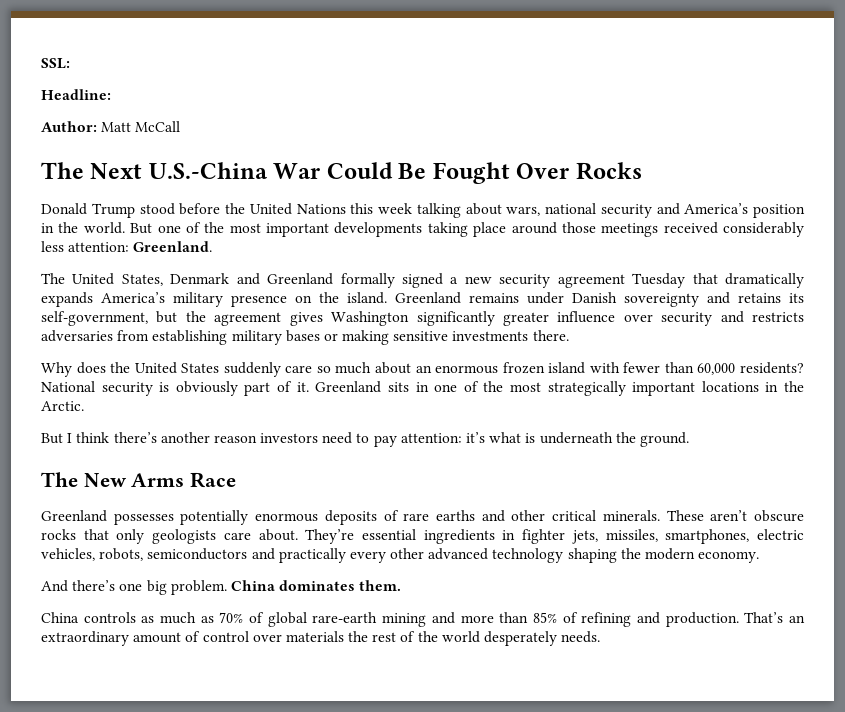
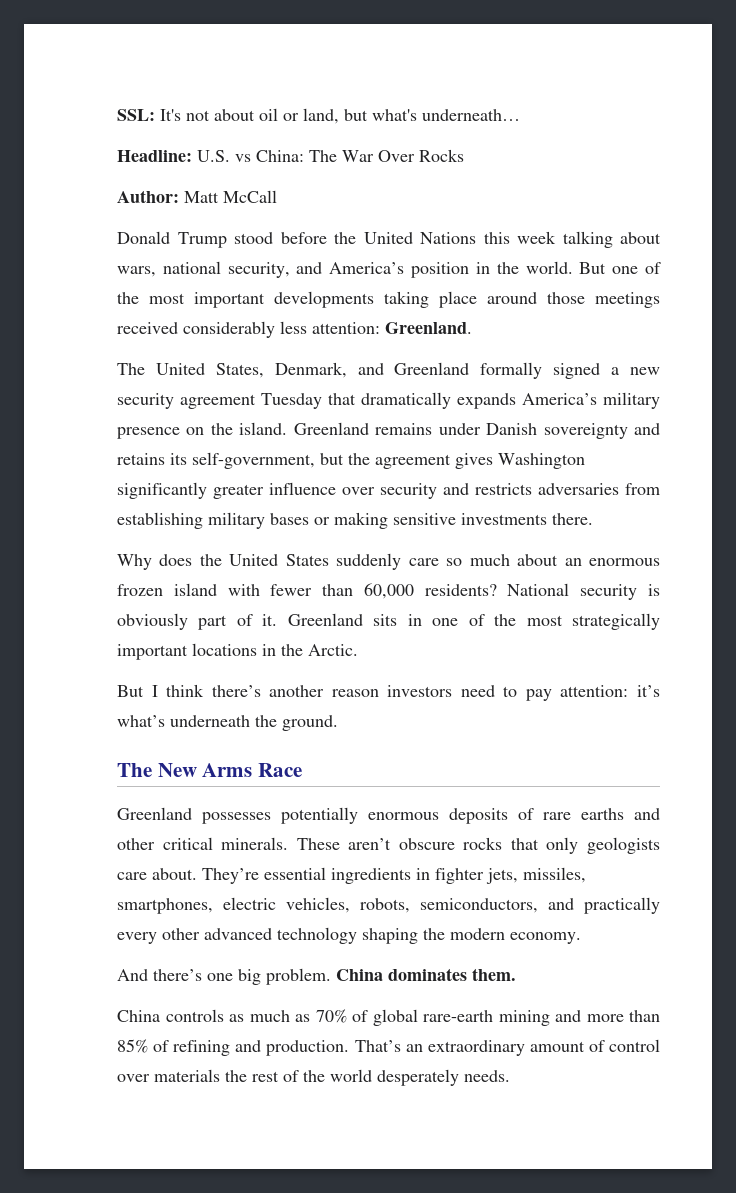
[41,89,111,100] [41,121,181,132] [41,162,642,184] // Headline: // Author: Matt McCall // The Next U.S.-China War Could Be Fought Over Rocks -> [160,108,520,124] [117,149,464,162] [117,190,277,203] It's not about oil or land, but what's underneath… // Headline: U.S. vs China: The War Over Rocks // Author: Matt McCall
[600,204,652,218] security -> [227,262,290,278] security,
[170,273,230,284] Denmark -> [274,362,347,378] Denmark,
[489,432,536,443] what is -> [117,715,165,727] what’s
[147,548,248,560] semiconductors -> [420,898,538,913] semiconductors,

